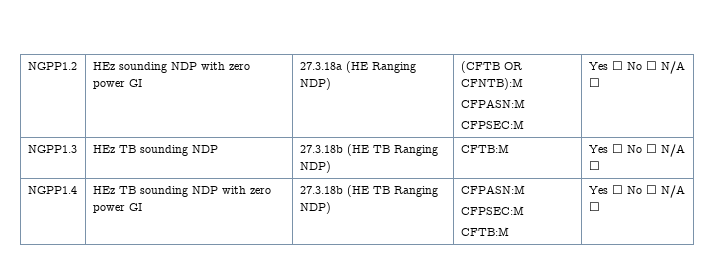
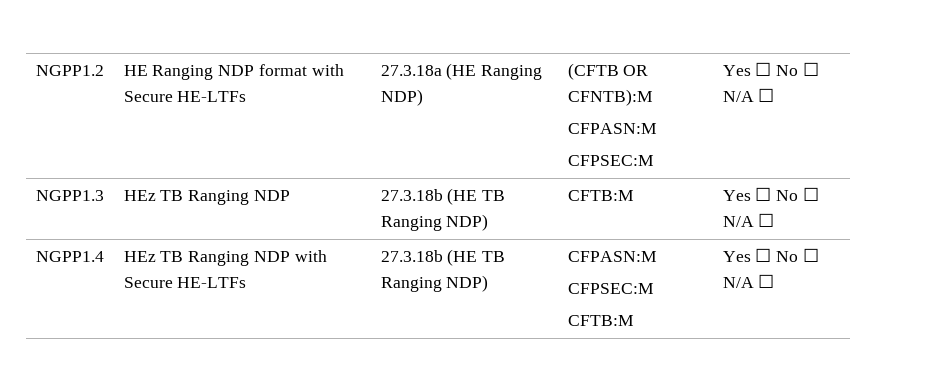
[92,62,250,73] [92,79,142,89] HEz sounding NDP with zero power GI -> [123,64,344,80] [123,91,247,102] HE Ranging NDP format with Secure HE-LTFs
[139,145,188,156] sounding -> [188,190,250,205] Ranging
[139,186,271,197] [92,203,142,213] sounding NDP with zero power GI -> [188,250,327,266] [123,277,247,288] Ranging NDP with Secure HE-LTFs

